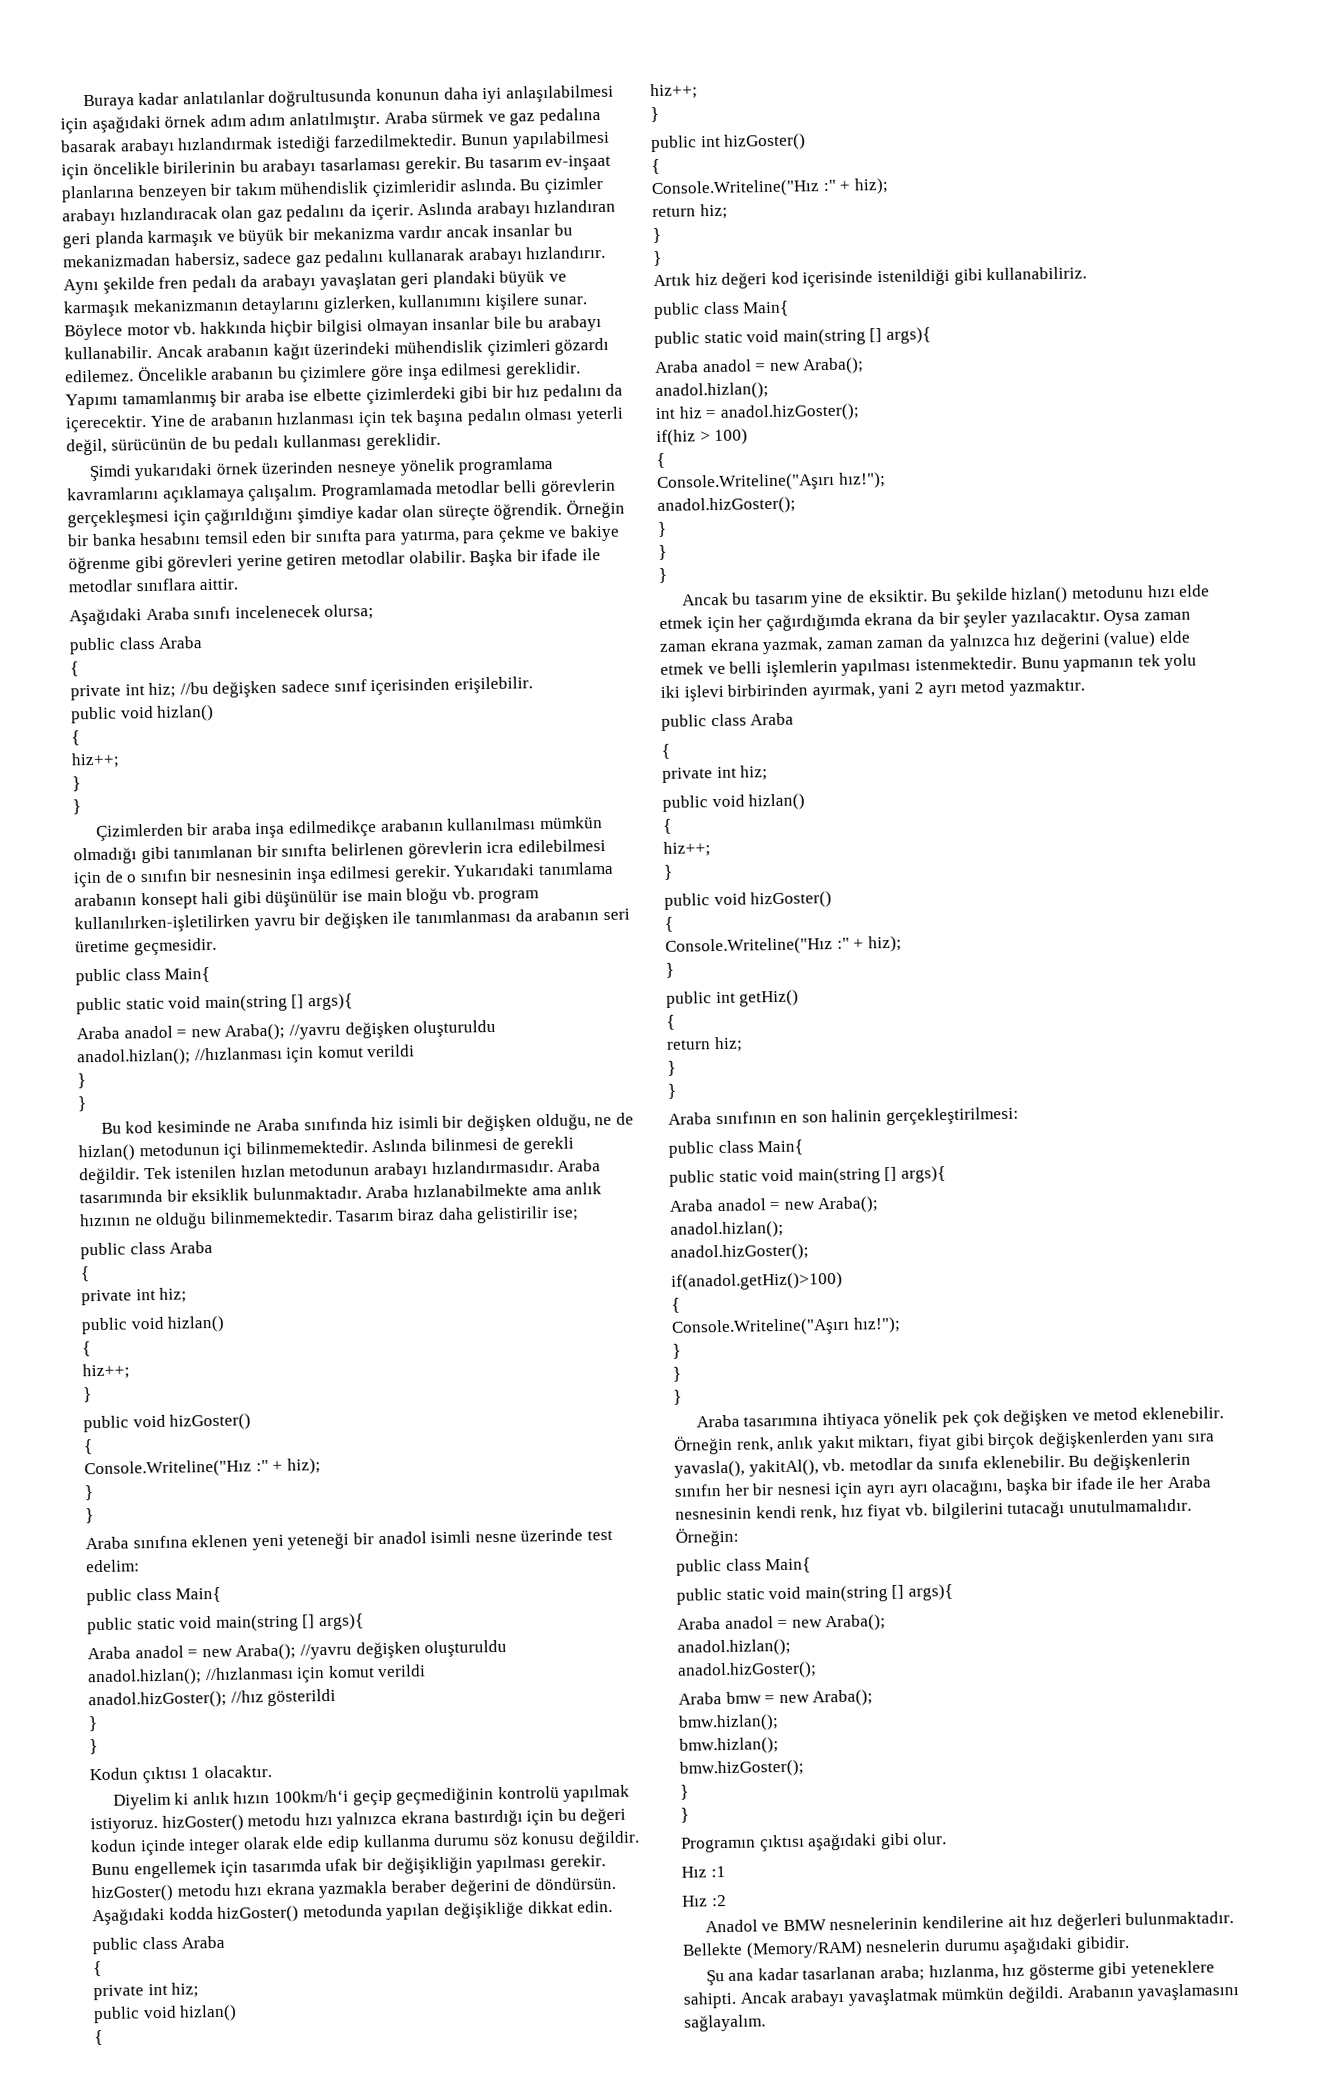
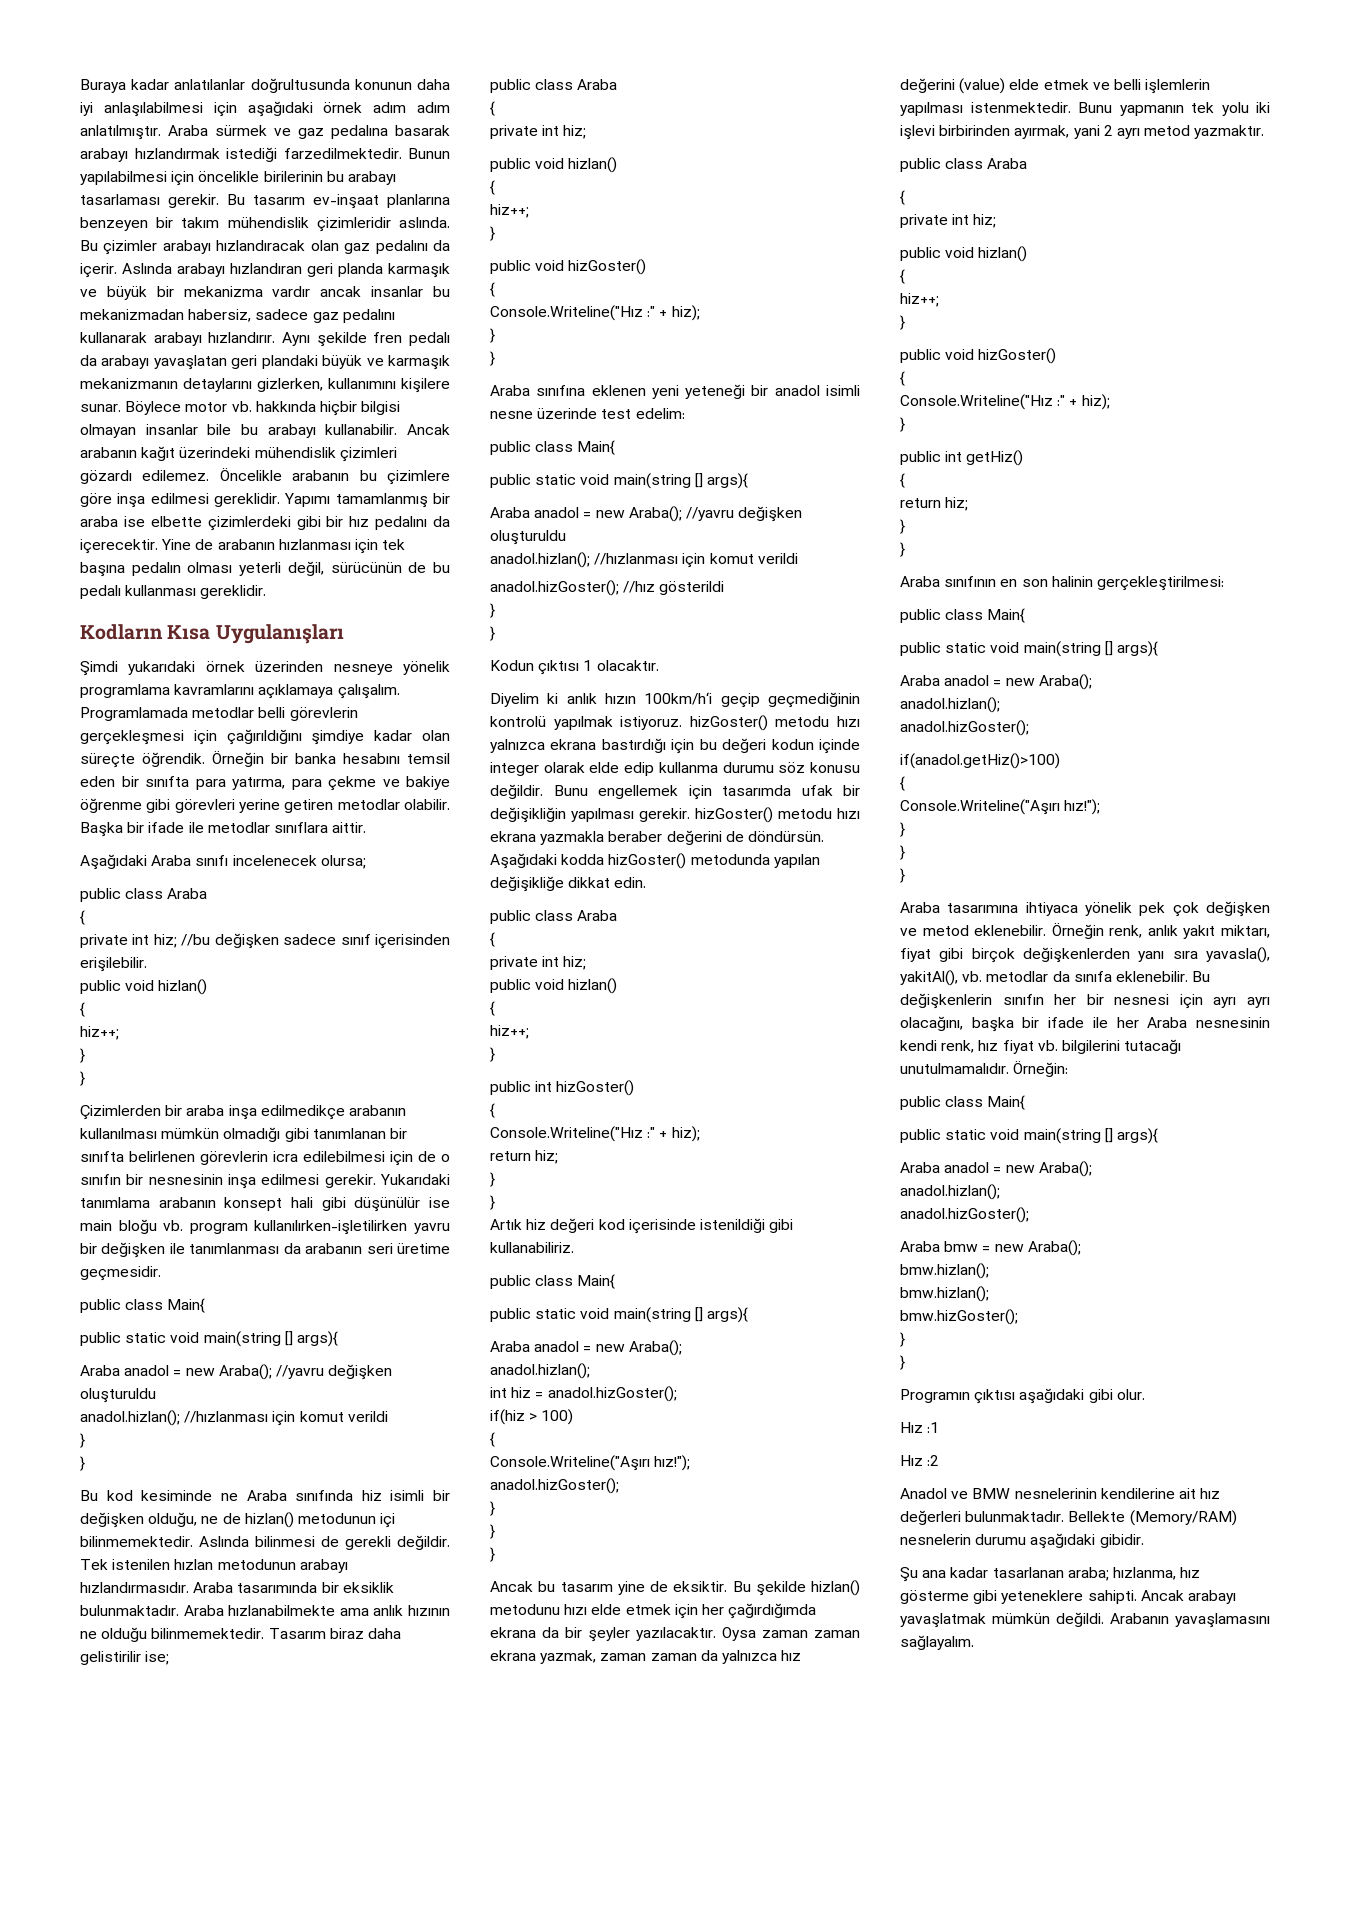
(441, 441) none -> [80,624,344,644] // Kodların Kısa Uygulanışları

